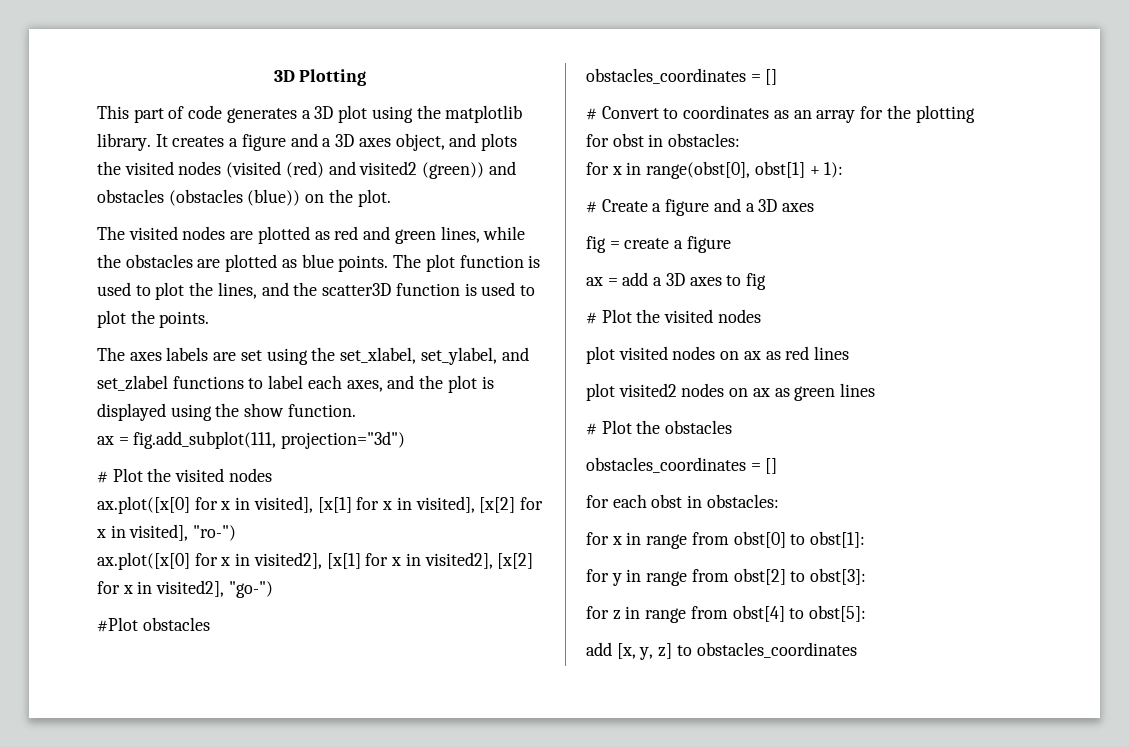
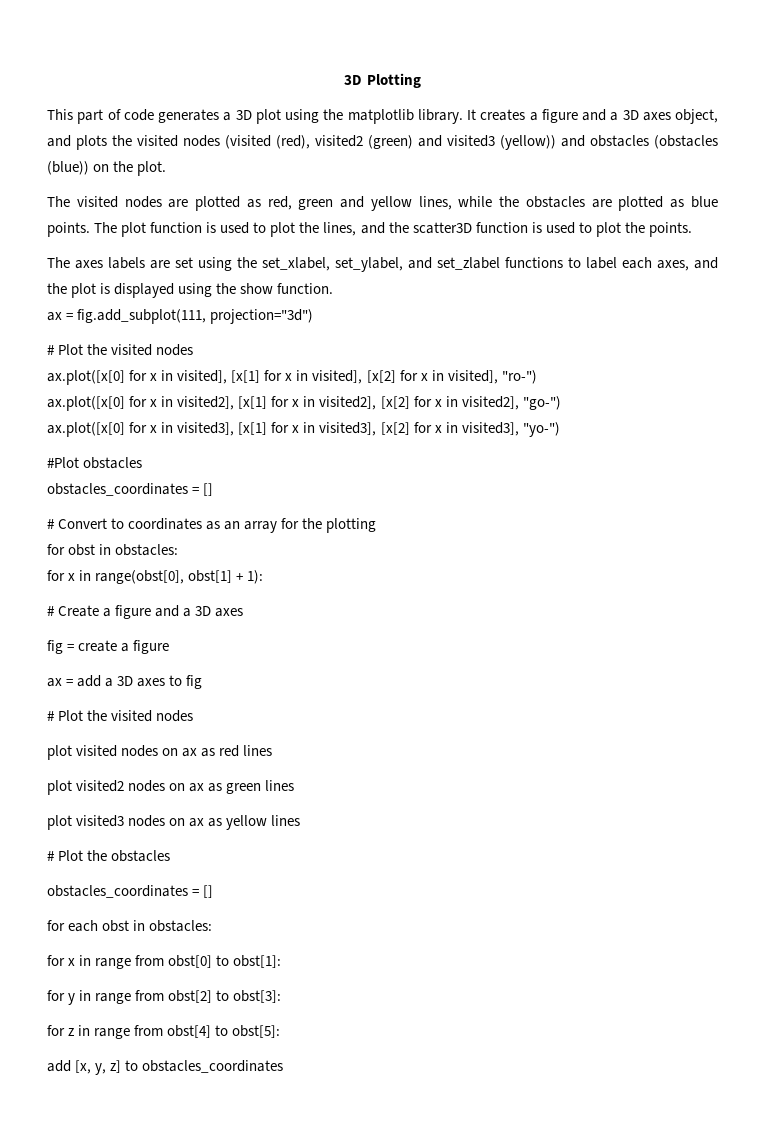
[285,161,485,179] (red) and visited2 (green)) -> [276,135,556,150] (red), visited2 (green) and visited3 (yellow))
[334,226,436,244] red and green -> [267,196,412,211] red, green and yellow
(273, 589) none -> [47,422,560,437] // ax.plot([x[0] for x in visited3], [x[1] for x in visited3], [x[2] for x in visited3], "yo-")
(876, 390) none -> [47,815,301,830] // plot visited3 nodes on ax as yellow lines

